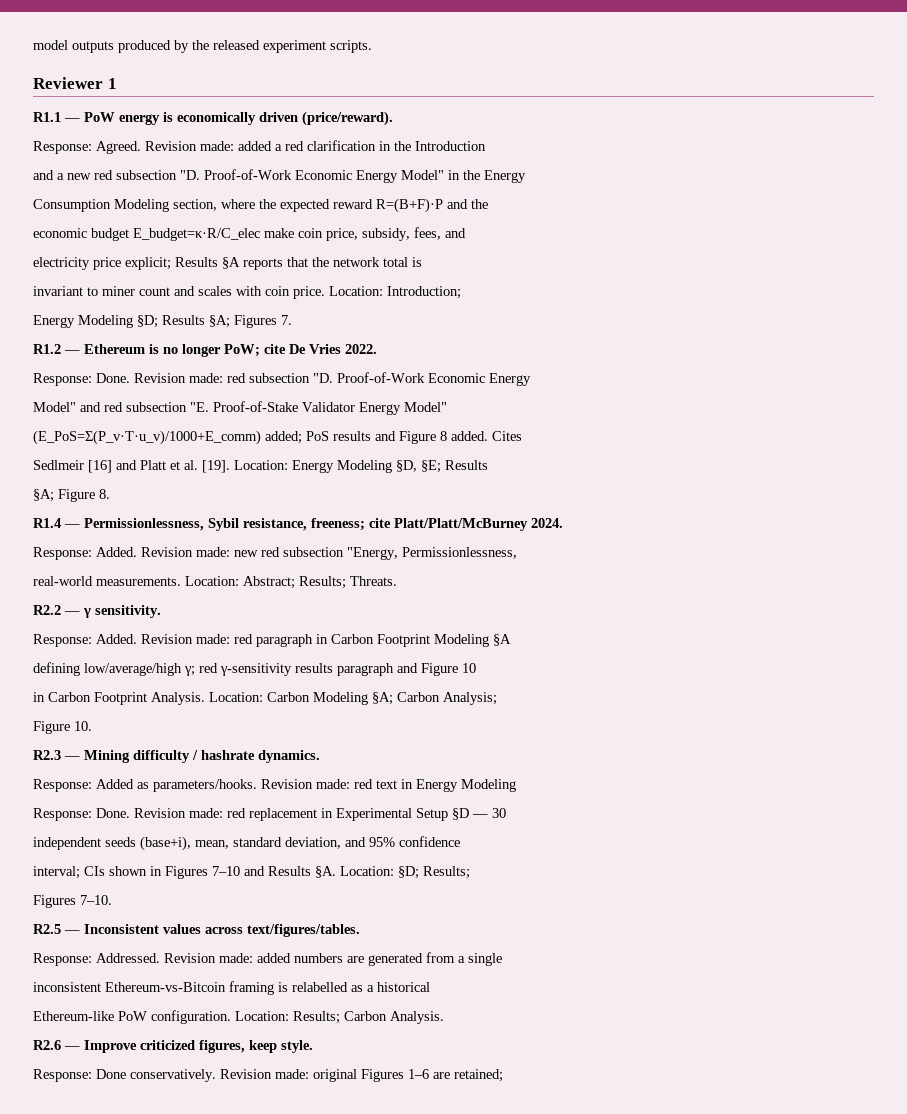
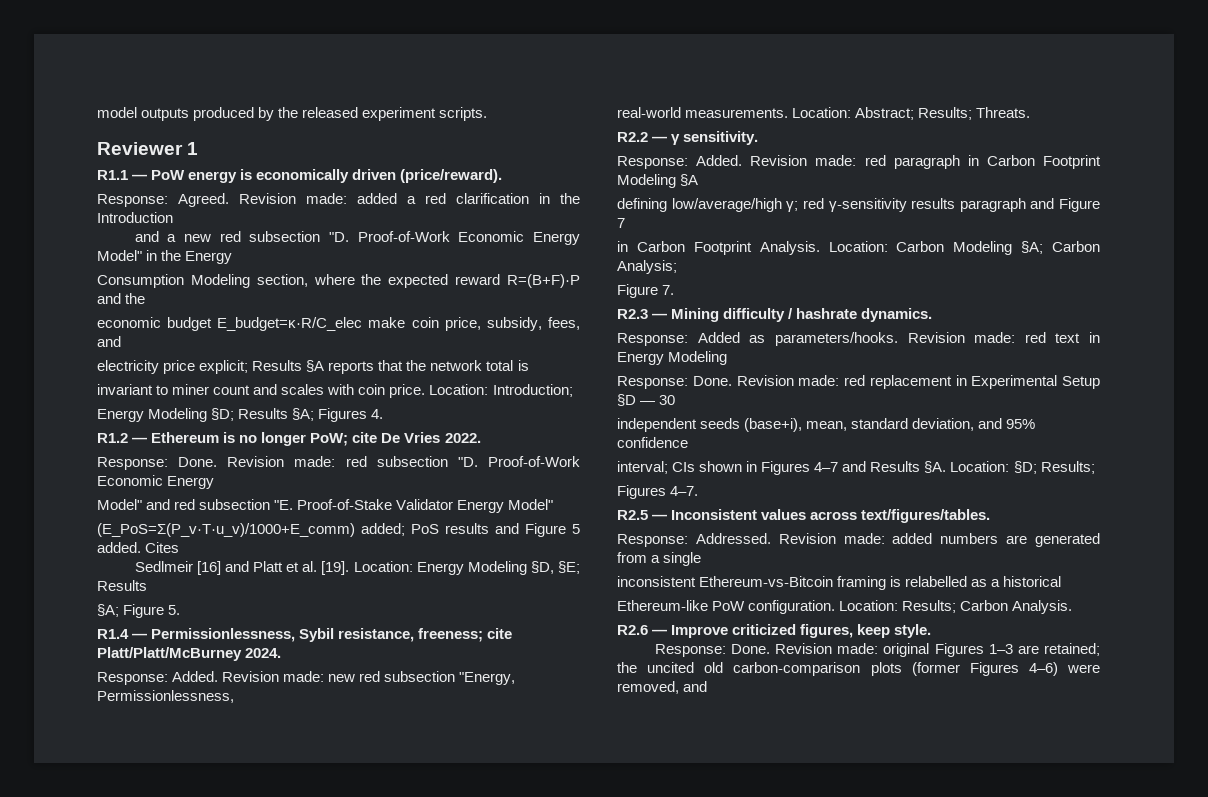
[281,315,292,325] 7. -> [371,409,384,419] 4.
[440,431,447,441] 8 -> [572,524,580,534] 5
[99,489,110,499] 8. -> [168,605,181,615] 5.
[462,663,476,673] 10 -> [617,218,625,228] 7
[74,721,92,731] 10. -> [662,285,675,295] 7.
[212,866,240,876] 7–10 -> [814,462,839,472] 4–7
[80,895,112,905] 7–10. -> [670,486,699,496] 4–7.
[96,1069,216,1082] Done conservatively. -> [730,644,770,654] Done.
[408,1069,429,1079] 1–6 -> [988,644,1013,654] 1–3
(503, 1075) none -> [617,662,1100,676] [617,681,708,694] the uncited old carbon-comparison plots (former Figures 4–6) were removed, and

